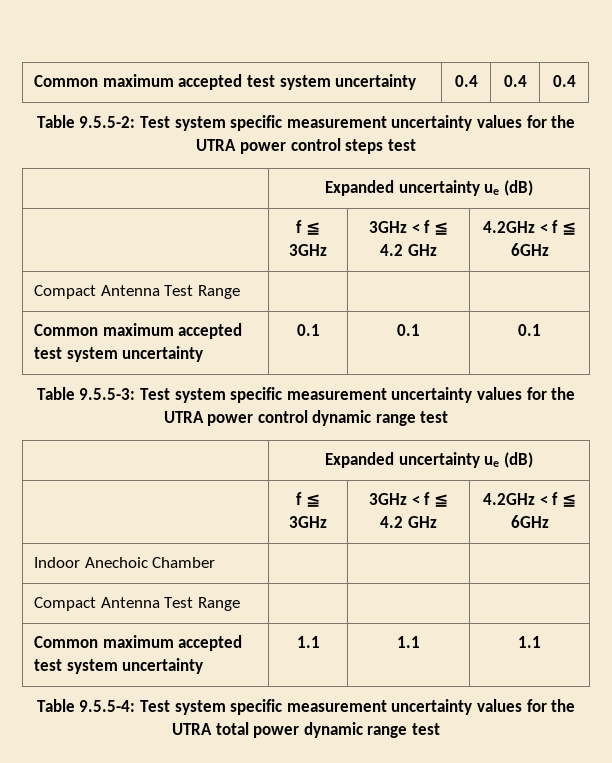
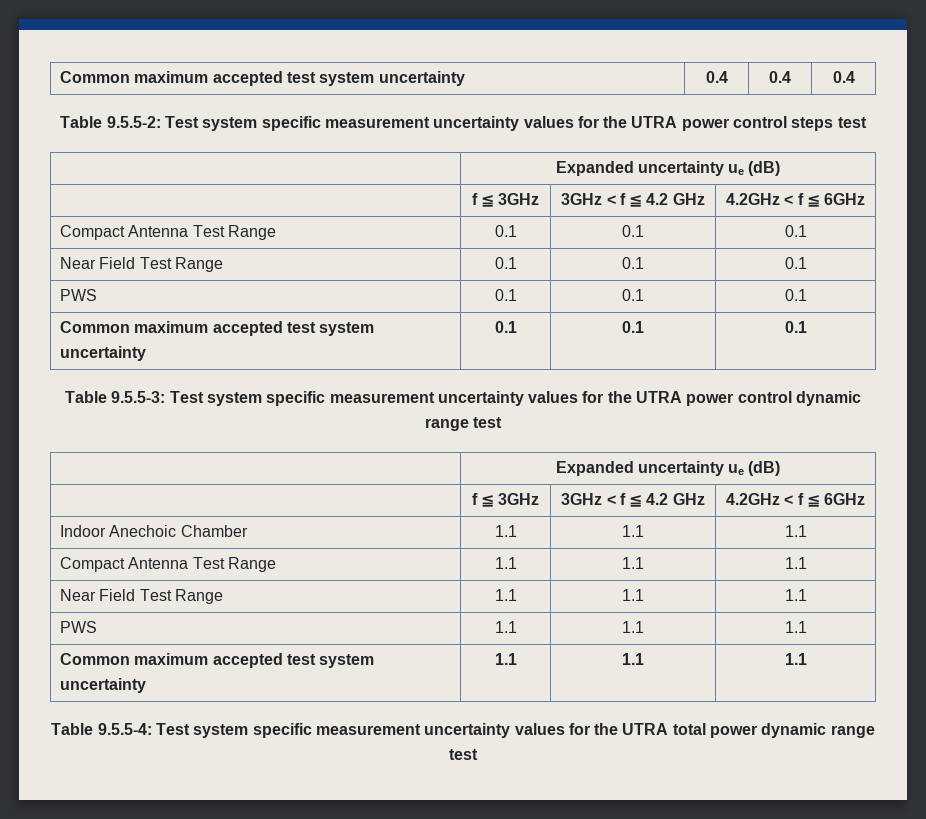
(241, 292) | | -> [494,225,517,237] [622,225,644,237] [784,225,807,237] [60,257,224,272] [494,257,517,269] [622,257,644,269] [784,257,807,269] [60,289,98,301] [494,289,517,301] [622,289,644,301] [784,289,807,301] 0.1 | 0.1 | 0.1 // Near Field Test Range | 0.1 | 0.1 | 0.1 // PWS | 0.1 | 0.1 | 0.1
[34,597,241,611] | | // Compact Antenna Test Range | | | -> [494,525,517,537] [622,525,644,537] [784,525,807,537] [60,557,277,572] [494,557,517,569] [622,557,644,569] [784,557,807,569] [60,589,224,604] [494,589,517,601] [622,589,644,601] [784,589,807,601] [60,621,98,633] [494,621,517,633] [622,621,644,633] [784,621,807,633] 1.1 | 1.1 | 1.1 // Compact Antenna Test Range | 1.1 | 1.1 | 1.1 // Near Field Test Range | 1.1 | 1.1 | 1.1 // PWS | 1.1 | 1.1 | 1.1

